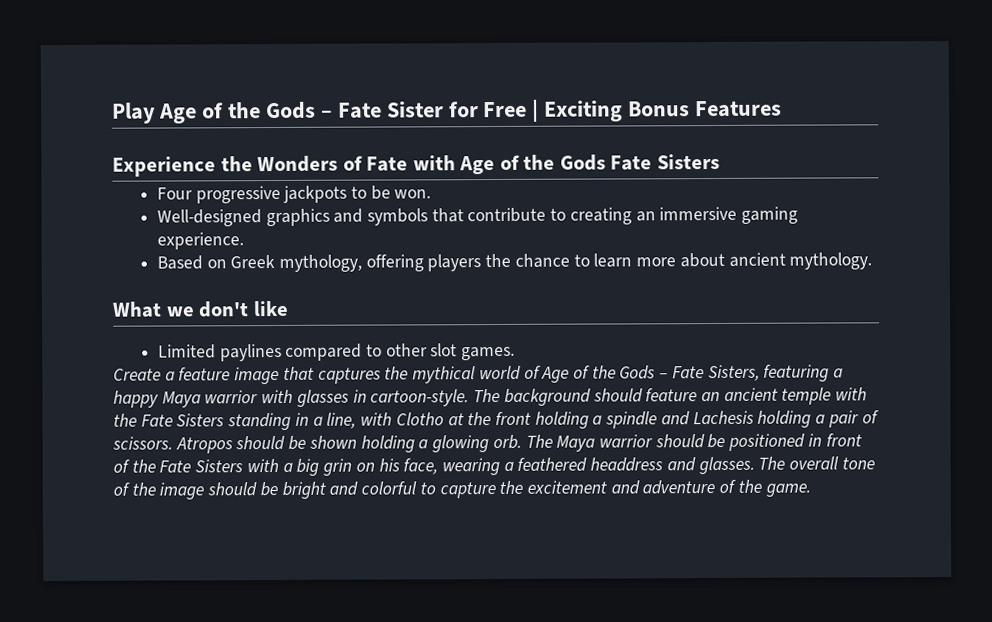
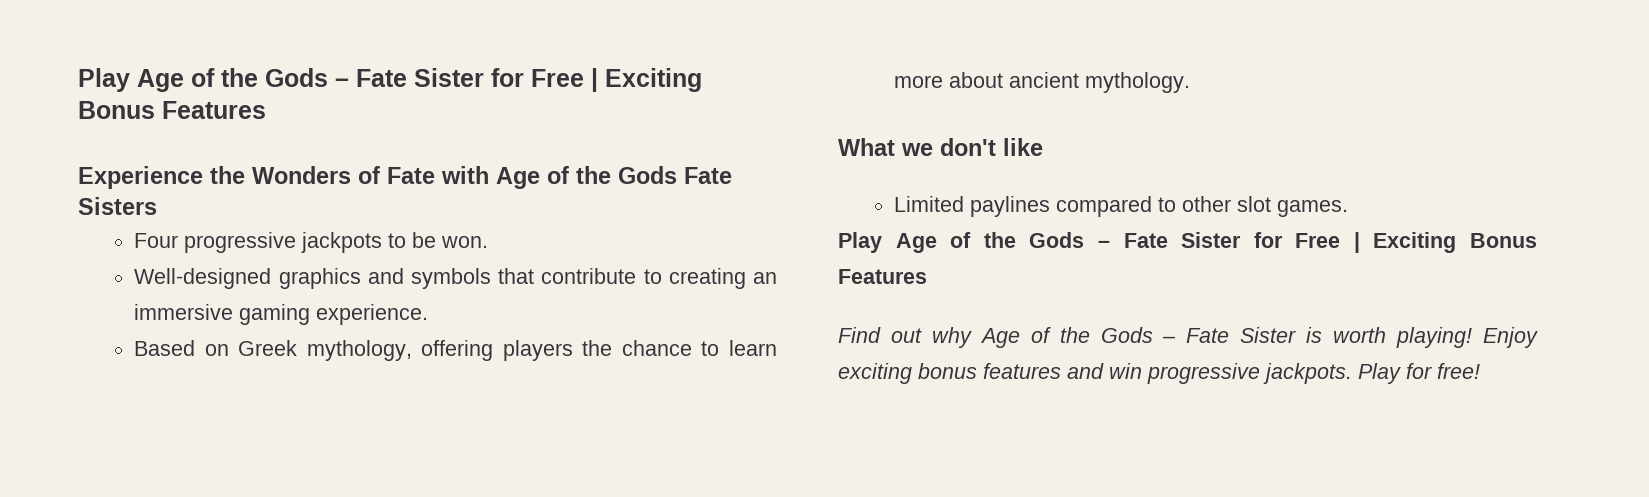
[113,364,844,385] [113,387,868,408] [113,410,879,431] [112,433,863,454] [113,456,875,476] [113,479,811,500] Create a feature image that captures the mythical world of Age of the Gods – Fate Sisters, featuring a happy Maya warrior with glasses in cartoon-style. The background should feature an ancient temple with the Fate Sisters standing in a line, with Clotho at the front holding a spindle and Lachesis holding a pair of scissors. Atropos should be shown holding a glowing orb. The Maya warrior should be positioned in front of the Fate Sisters with a big grin on his face, wearing a feathered headdress and glasses. The overall tone of the image should be bright and colorful to capture the excitement and adventure of the game. -> [838,232,1537,253] [838,269,927,284] [838,327,1538,348] [838,363,1480,384] Play Age of the Gods – Fate Sister for Free | Exciting Bonus Features // Find out why Age of the Gods – Fate Sister is worth playing! Enjoy exciting bonus features and win progressive jackpots. Play for free!

